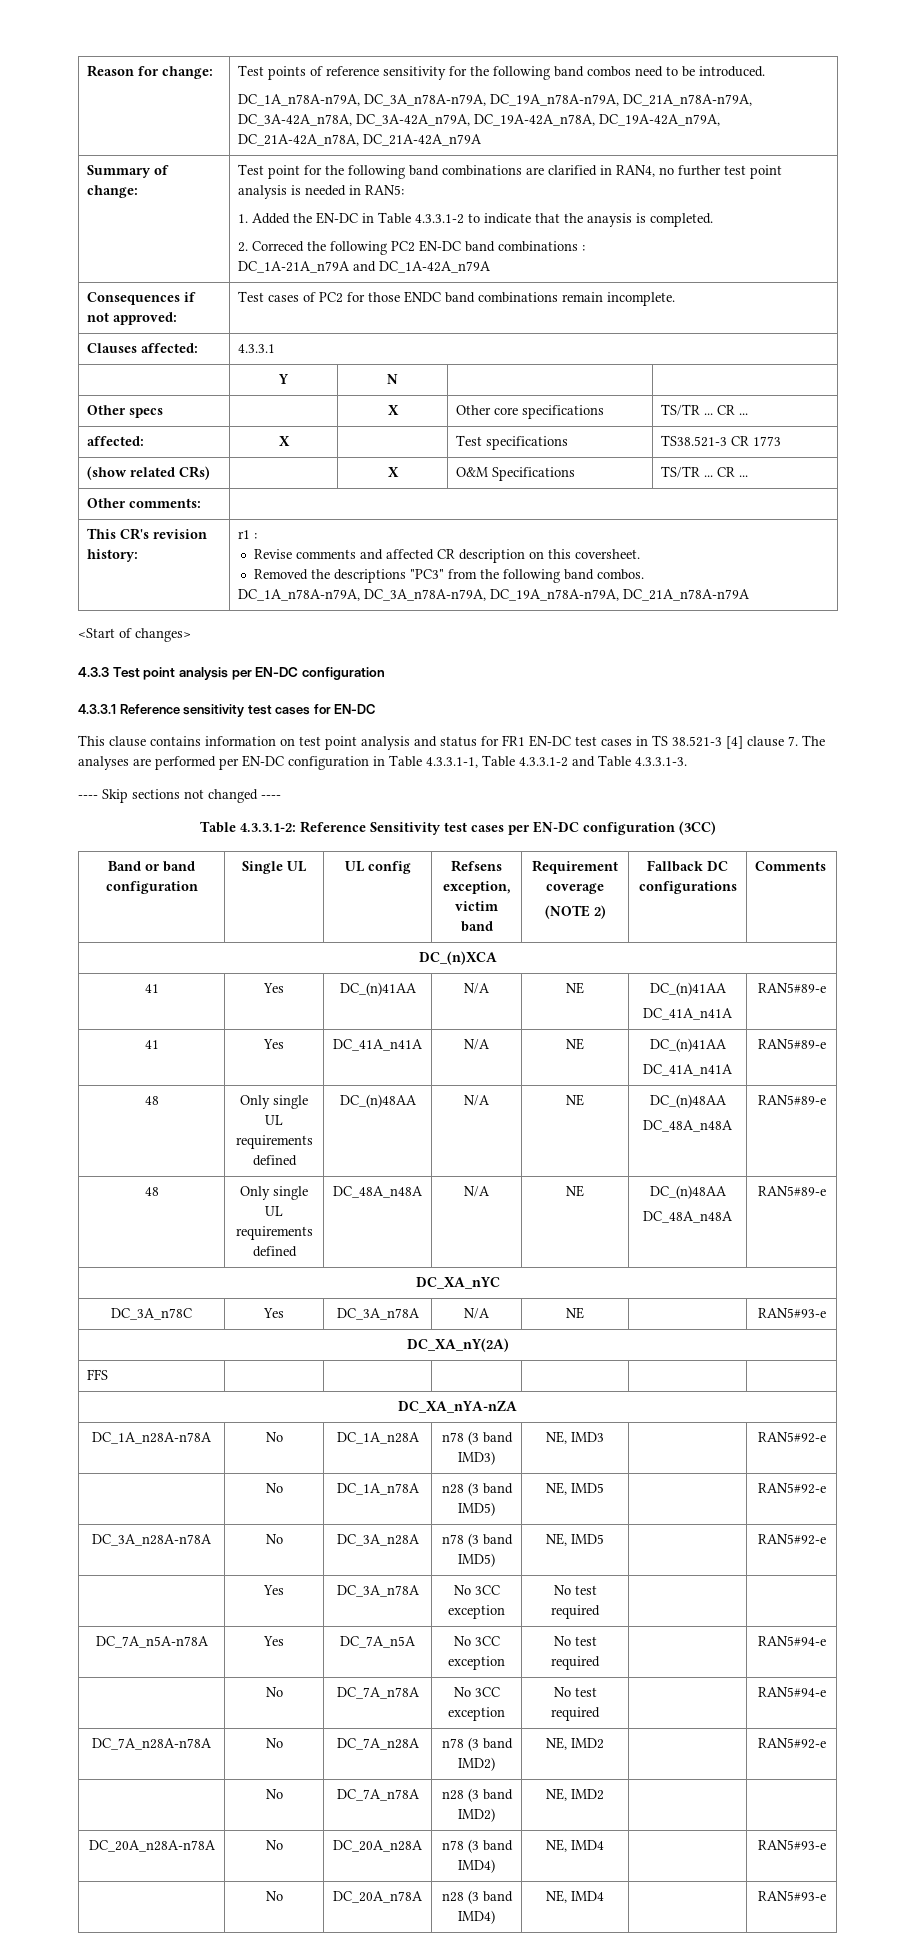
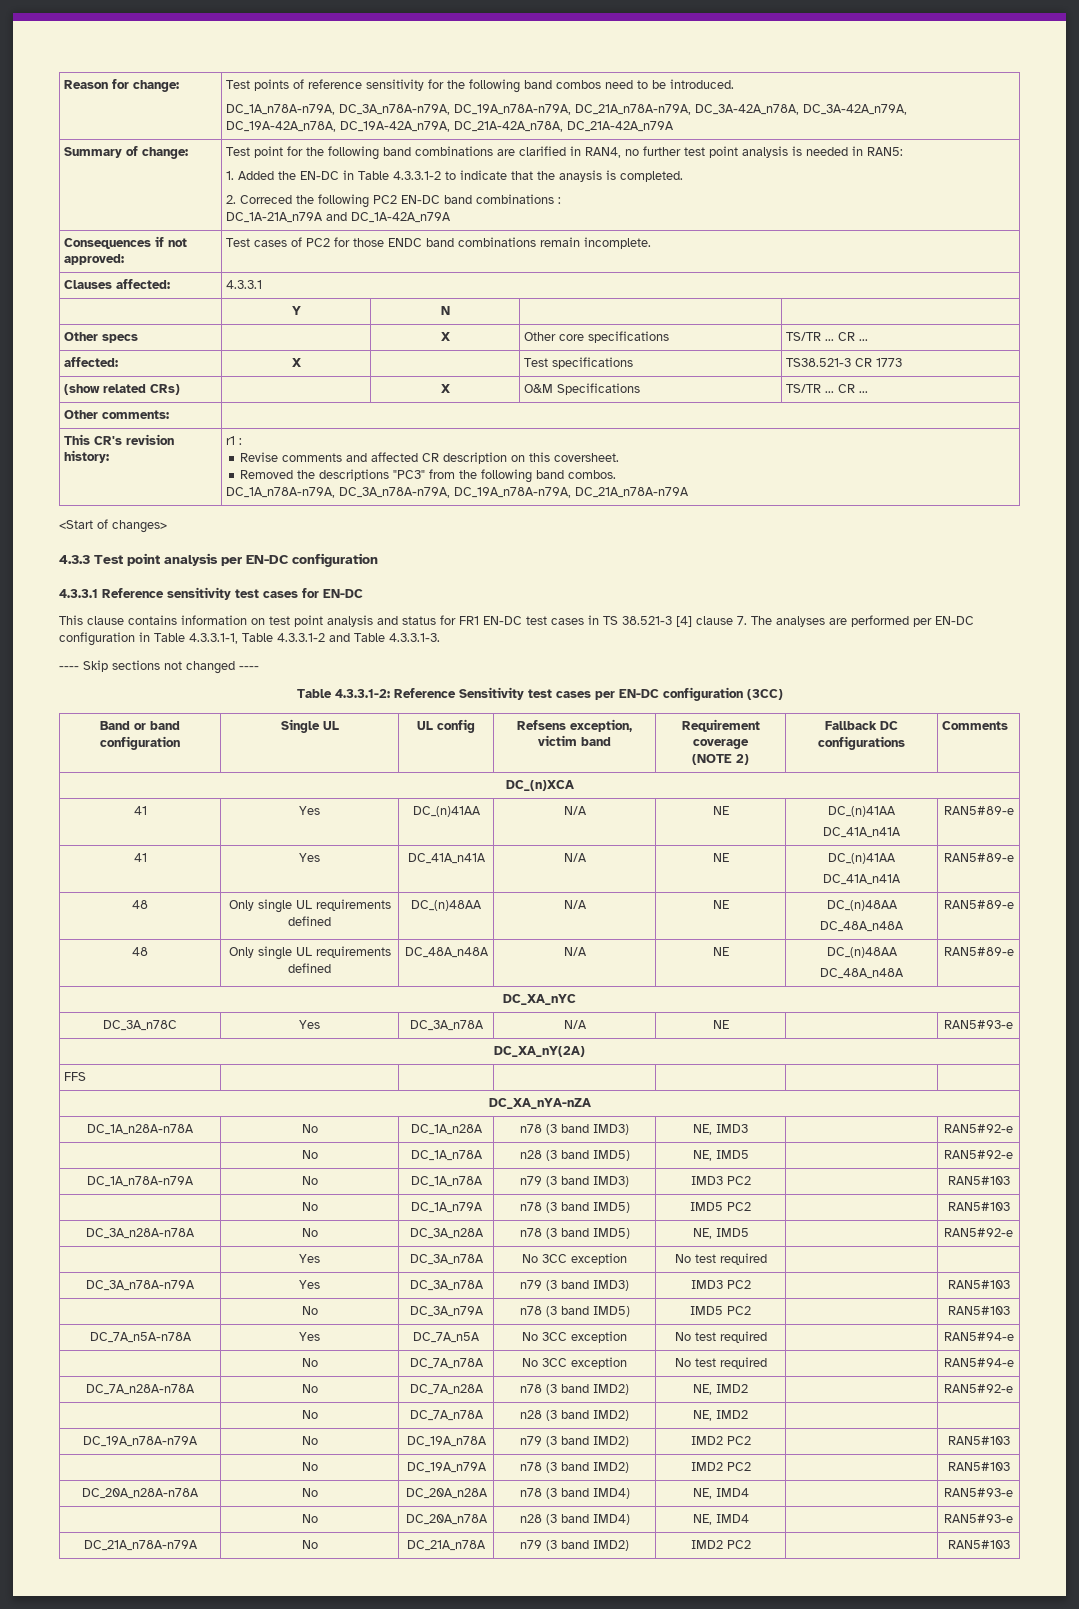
(826, 1488) none -> [87,1176,194,1187] [301,1176,318,1185] [410,1176,483,1187] [520,1176,629,1187] [690,1176,751,1185] [947,1176,1010,1185] [301,1202,318,1211] [410,1202,483,1213] [519,1202,630,1213] [690,1202,752,1211] [947,1202,1010,1211] // DC_1A_n78A-n79A | No | DC_1A_n78A | n79 (3 band IMD3) | IMD3 PC2 | | RAN5#103 // | No | DC_1A_n79A | n78 (3 band IMD5) | IMD5 PC2 | | RAN5#103
(600, 1612) none -> [86,1280,195,1291] [299,1280,320,1289] [409,1280,484,1291] [520,1280,629,1291] [690,1280,751,1289] [947,1280,1010,1289] [301,1306,318,1315] [409,1306,484,1317] [519,1306,630,1317] [690,1306,752,1315] [947,1306,1010,1315] // DC_3A_n78A-n79A | Yes | DC_3A_n78A | n79 (3 band IMD3) | IMD3 PC2 | | RAN5#103 // | No | DC_3A_n79A | n78 (3 band IMD5) | IMD5 PC2 | | RAN5#103
(604, 1794) none -> [83,1436,198,1447] [301,1436,318,1445] [406,1436,487,1447] [520,1436,629,1447] [690,1436,751,1445] [947,1436,1010,1445] [301,1462,318,1471] [406,1462,487,1473] [520,1462,629,1473] [690,1462,751,1471] [947,1462,1010,1471] // DC_19A_n78A-n79A | No | DC_19A_n78A | n79 (3 band IMD2) | IMD2 PC2 | | RAN5#103 // | No | DC_19A_n79A | n78 (3 band IMD2) | IMD2 PC2 | | RAN5#103
(826, 1896) none -> [83,1540,198,1551] [301,1540,318,1549] [407,1540,486,1551] [520,1540,629,1551] [690,1540,751,1549] [947,1540,1010,1549] // DC_21A_n78A-n79A | No | DC_21A_n78A | n79 (3 band IMD2) | IMD2 PC2 | | RAN5#103

